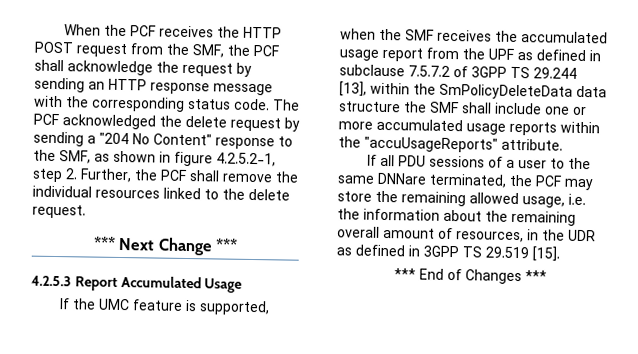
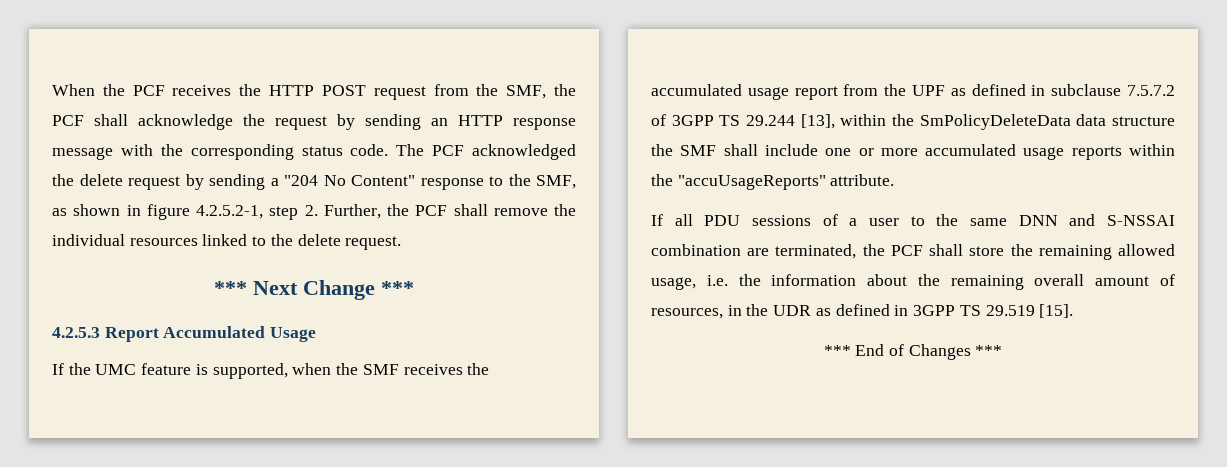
[377,172,427,185] DNNare -> [1018,214,1175,226] [651,244,770,256] DNN and S-NSSAI combination are
[564,178,593,191] may -> [929,244,964,256] shall

